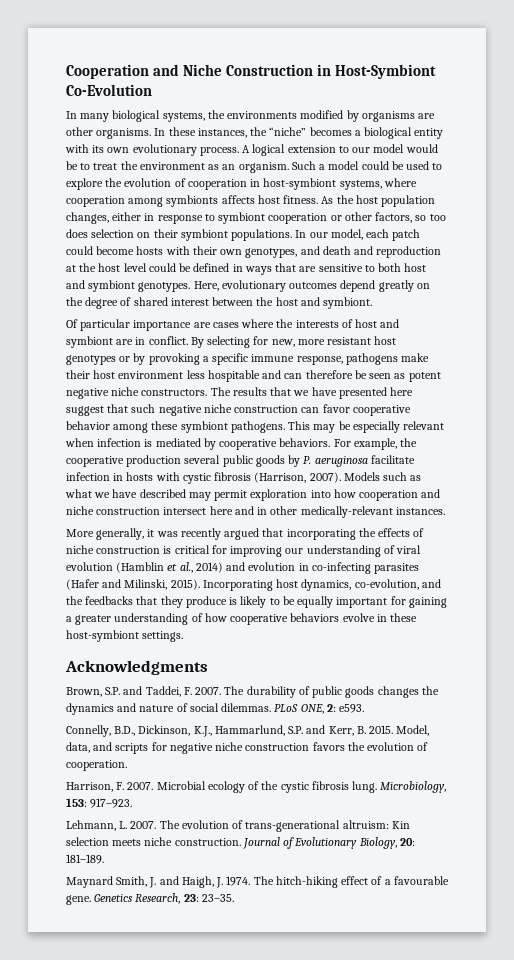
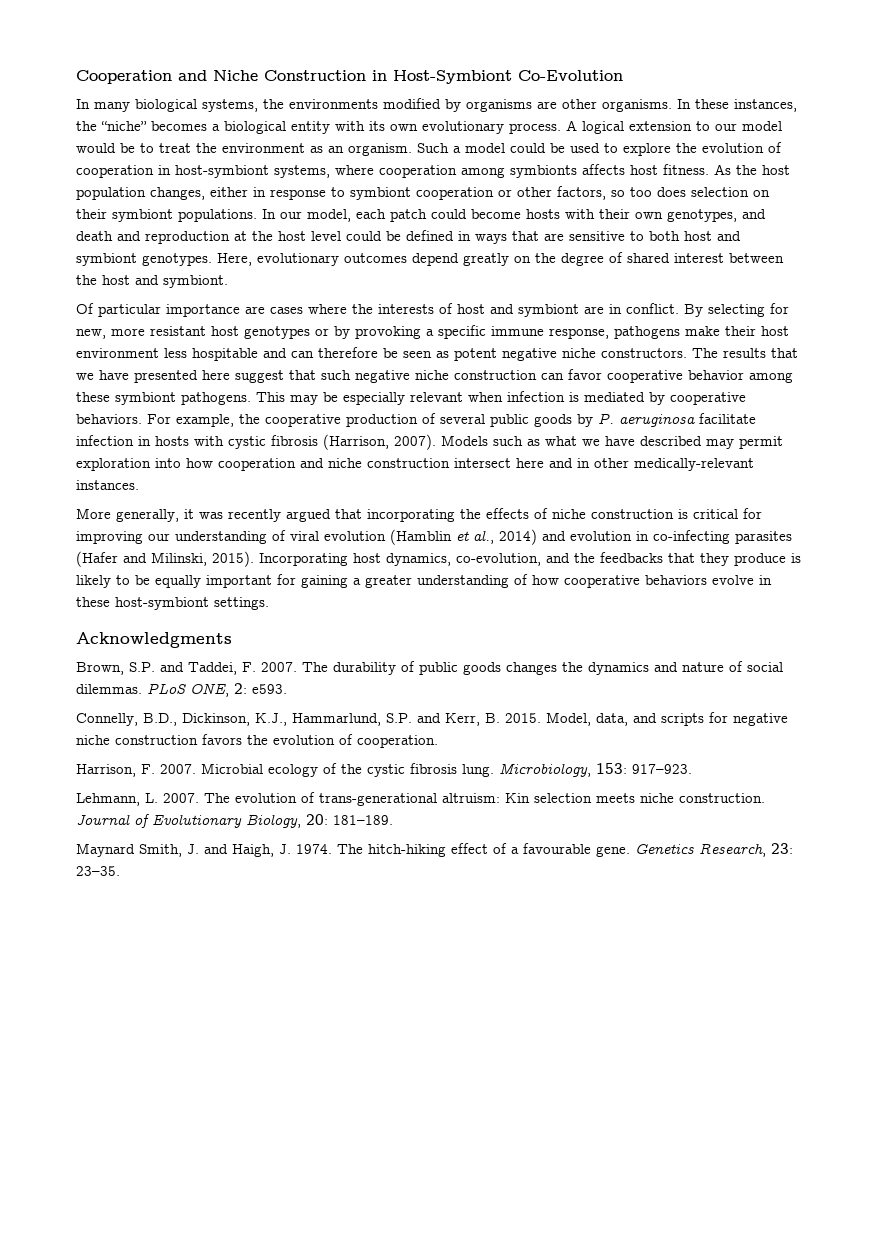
(182, 461) none -> [422,413,436,424] of

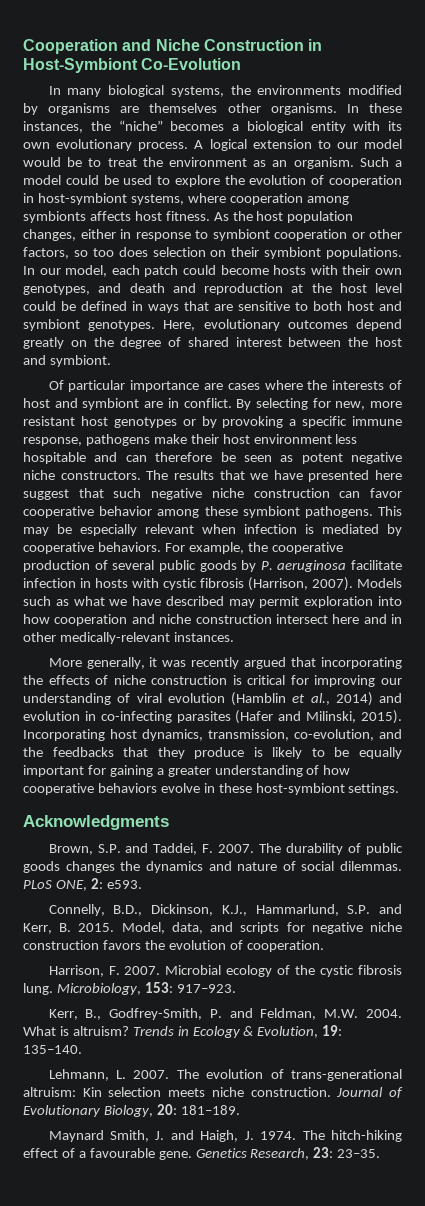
(557, 105) none -> [149,103,218,113] themselves
(451, 559) none -> [207,729,289,741] transmission,
(692, 769) none -> [48,1008,402,1020] [23,1025,343,1038] [23,1045,82,1054] // Kerr, B., Godfrey-Smith, P. and Feldman, M.W. 2004. What is altruism? Trends in Ecology & Evolution, 19: 135–140.

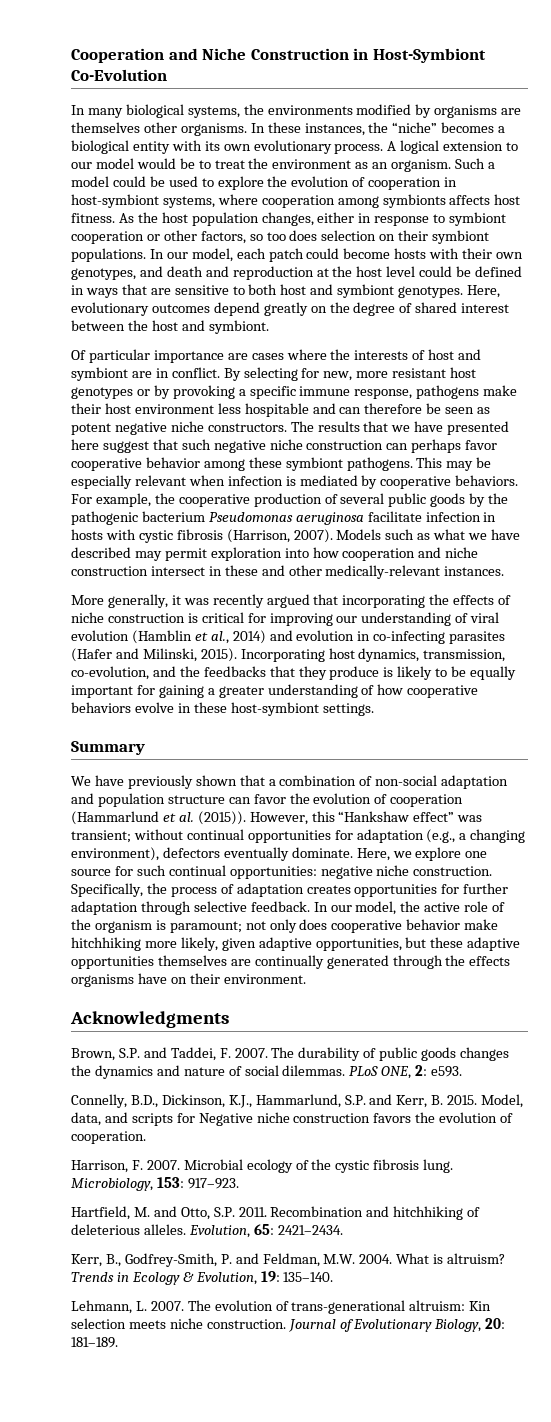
(361, 494) none -> [411,439,462,453] perhaps
[260,561,273,570] P. -> [488,493,509,504] [71,511,293,525] the pathogenic bacterium Pseudomonas
[332,614,402,624] here and in -> [208,565,285,576] in these and
(400, 789) none -> [71,741,145,755] [71,775,509,789] [71,793,464,807] [71,811,483,825] [71,829,526,843] [71,847,488,861] [71,865,493,879] [71,883,509,897] [71,901,506,915] [71,919,499,933] [71,937,521,951] [71,955,511,969] [71,973,306,987] // Summary // We have previously shown that a combination of non-social adaptation and population structure can favor the evolution of cooperation (Hammarlund et al. (2015)). However, this “Hankshaw effect” was transient; without continual opportunities for adaptation (e.g., a changing environment), defectors eventually dominate. Here, we explore one source for such continual opportunities: negative niche construction. Specifically, the process of adaptation creates opportunities for further adaptation through selective feedback. In our model, the active role of the organism is paramount; not only does cooperative behavior make hitchhiking more likely, given adaptive opportunities, but these adaptive opportunities themselves are continually generated through the effects organisms have on their environment.
[311,922,363,934] negative -> [198,1113,253,1126] Negative
(236, 988) none -> [71,1206,481,1220] [71,1224,343,1238] // Hartfield, M. and Otto, S.P. 2011. Recombination and hitchhiking of deleterious alleles. Evolution, 65: 2421–2434.
[48,1130,402,1142] [23,1147,381,1160] // Maynard Smith, J. and Haigh, J. 1974. The hitch-hiking effect of a favourable gene. Genetics Research, 23: 23–35. -> (118, 1342) none

